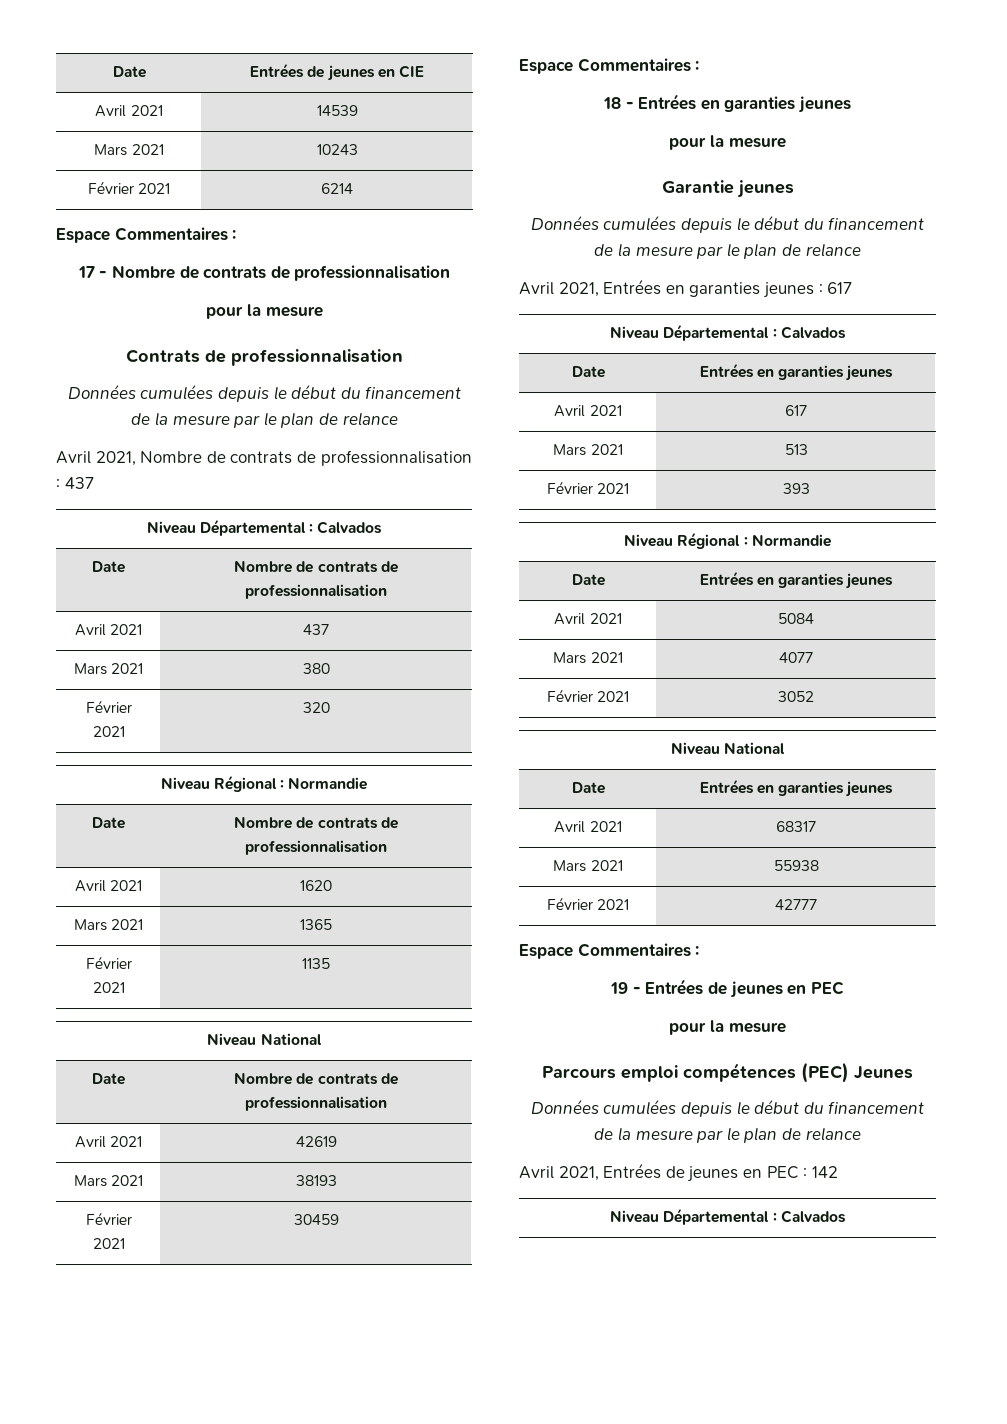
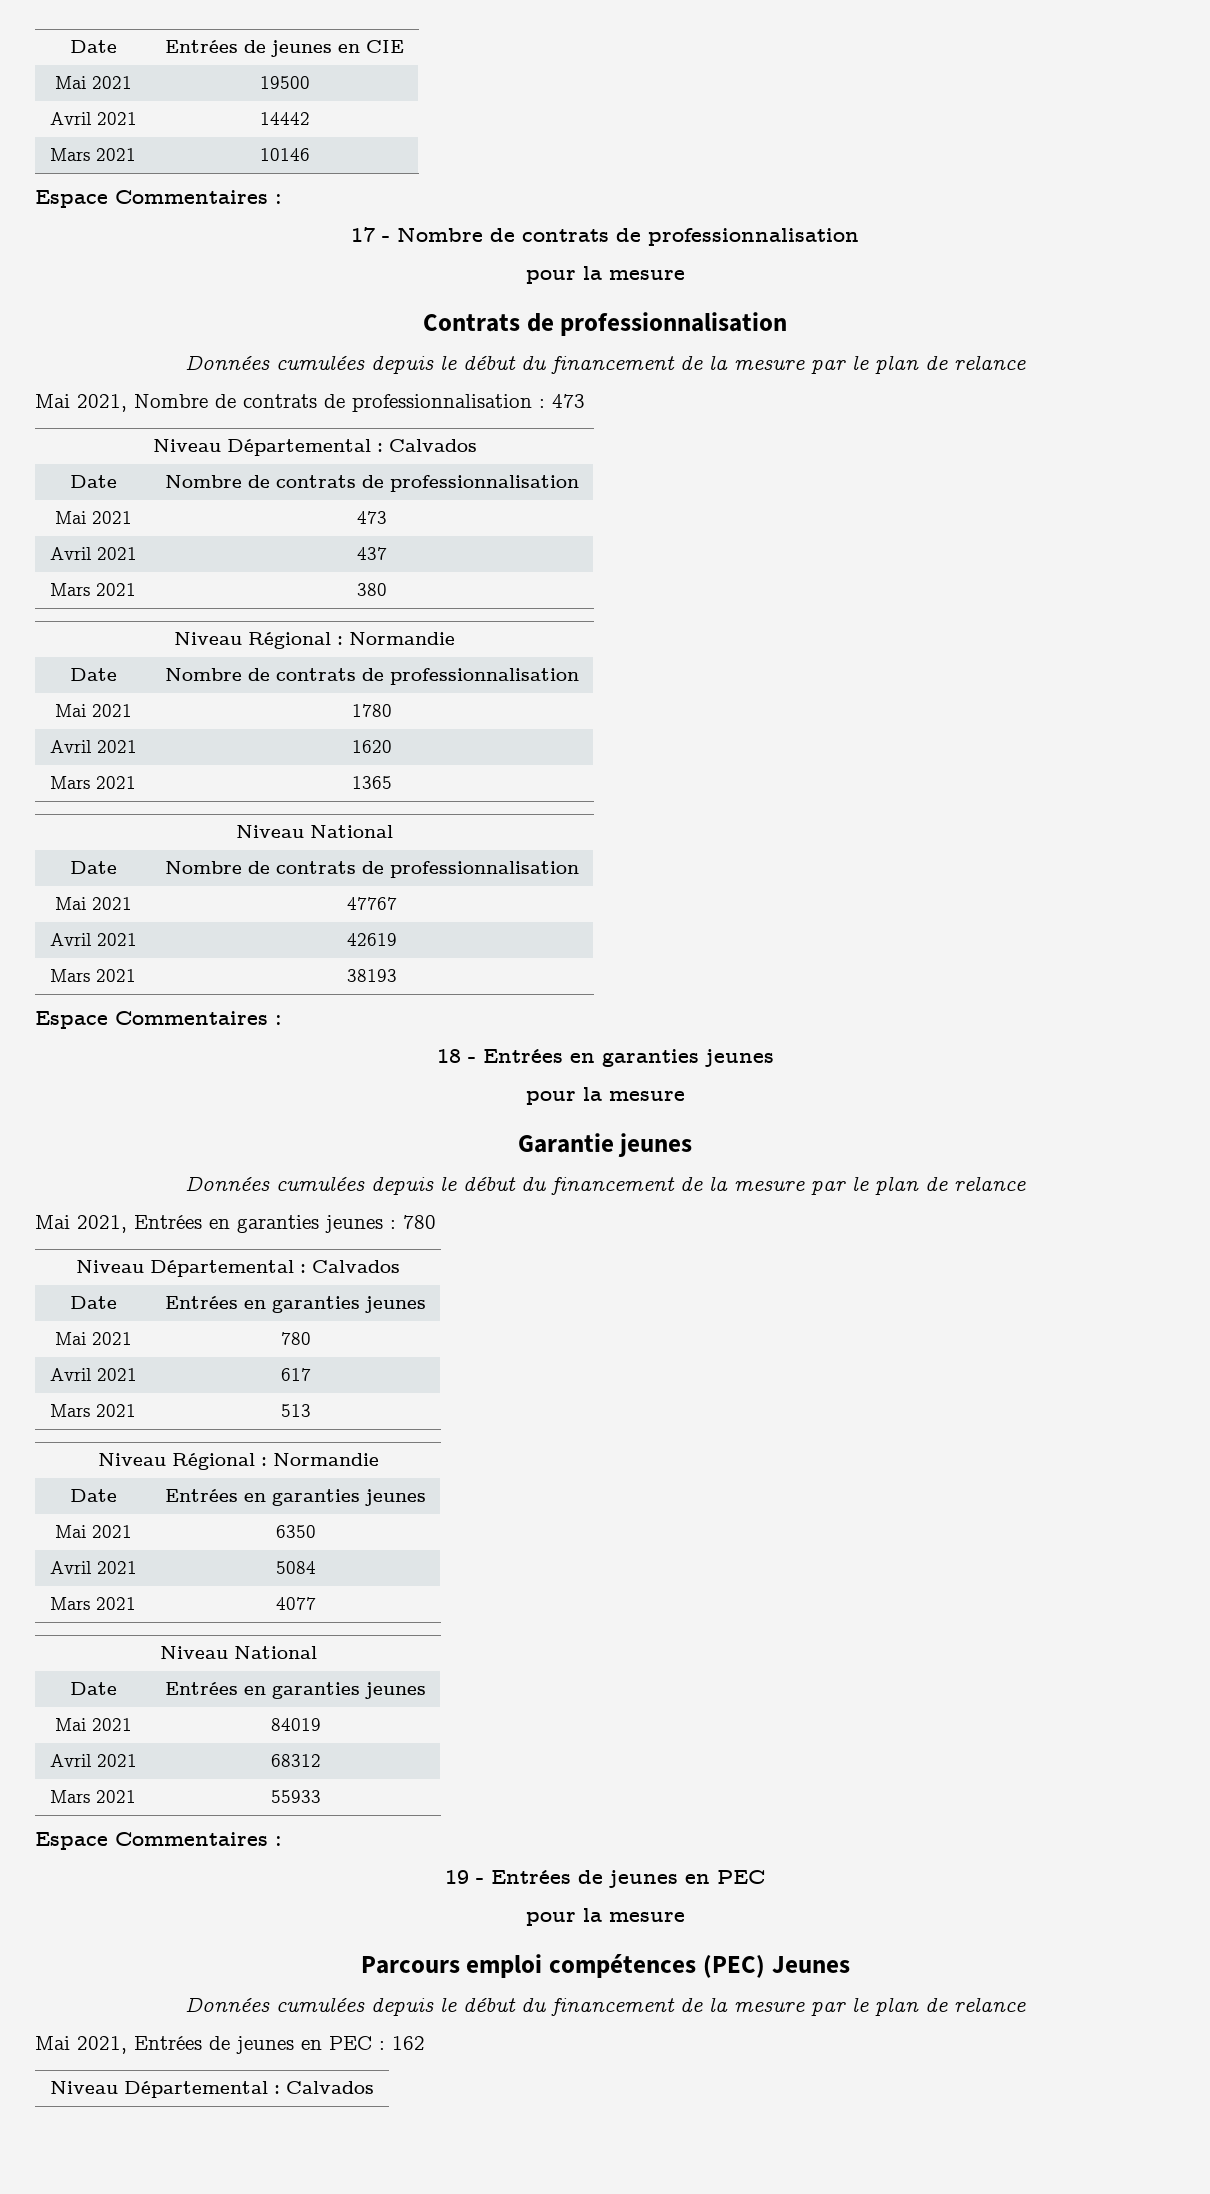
[95,105,163,117] [316,105,358,116] [94,144,164,156] [316,144,358,155] [87,181,171,194] [321,183,353,194] // Avril 2021 | 14539 // Mars 2021 | 10243 // Février 2021 | 6214 -> [54,76,132,89] [259,76,310,89] [49,112,137,125] [259,112,310,125] [50,148,136,161] [259,148,310,161] // Mai 2021 | 19500 // Avril 2021 | 14442 // Mars 2021 | 10146
[56,451,91,464] Avril -> [35,394,70,408] Mai
[64,477,94,489] 437 -> [552,394,585,408] 473
(387, 591) none -> [54,511,132,524] [357,511,387,524] // Mai 2021 | 473
[85,700,132,713] [92,726,125,737] [302,702,330,713] // Février 2021 | 320 -> (387, 589) none
(387, 847) none -> [54,704,132,717] [352,704,392,717] // Mai 2021 | 1780
[85,956,132,969] [92,982,125,993] [302,958,330,969] // Février 2021 | 1135 -> (392, 782) none
(387, 1103) none -> [54,897,132,910] [347,897,397,910] // Mai 2021 | 47767
[85,1212,132,1225] [92,1238,125,1249] [293,1214,339,1225] // Février 2021 | 30459 -> (397, 975) none
[519,282,554,295] Avril -> [35,1215,70,1229] Mai
[827,282,853,294] 617 -> [403,1215,436,1229] 780
(894, 373) none -> [54,1332,132,1345] [280,1332,311,1345] // Mai 2021 | 780
[546,481,630,494] [782,483,810,494] // Février 2021 | 393 -> (311, 1410) none
(894, 581) none -> [54,1525,132,1538] [275,1525,316,1538] // Mai 2021 | 6350
[546,689,630,702] [778,691,814,702] // Février 2021 | 3052 -> (316, 1603) none
[554,821,622,833] [776,821,816,832] [553,860,623,872] [773,860,819,871] [546,897,630,910] [775,899,817,910] // Avril 2021 | 68317 // Mars 2021 | 55938 // Février 2021 | 42777 -> [54,1718,132,1731] [270,1718,321,1731] [49,1754,137,1767] [270,1754,321,1767] [50,1790,136,1803] [270,1790,321,1803] // Mai 2021 | 84019 // Avril 2021 | 68312 // Mars 2021 | 55933
[519,1166,554,1179] Avril -> [35,2036,70,2050] Mai
[811,1166,838,1178] 142 -> [392,2036,425,2050] 162

